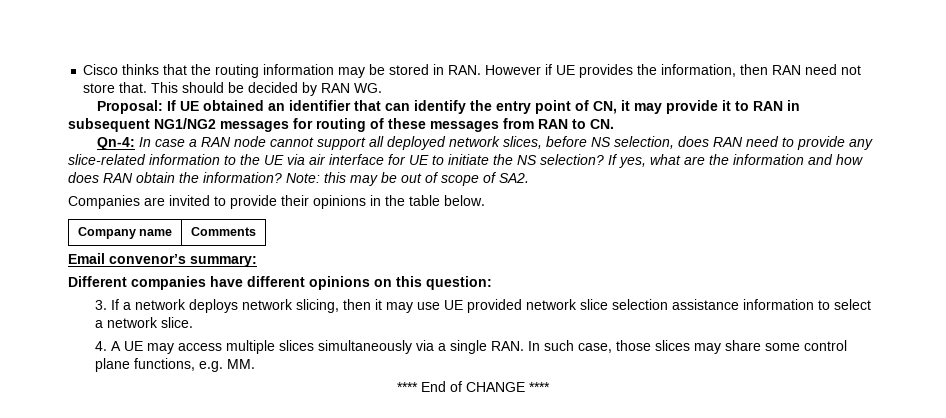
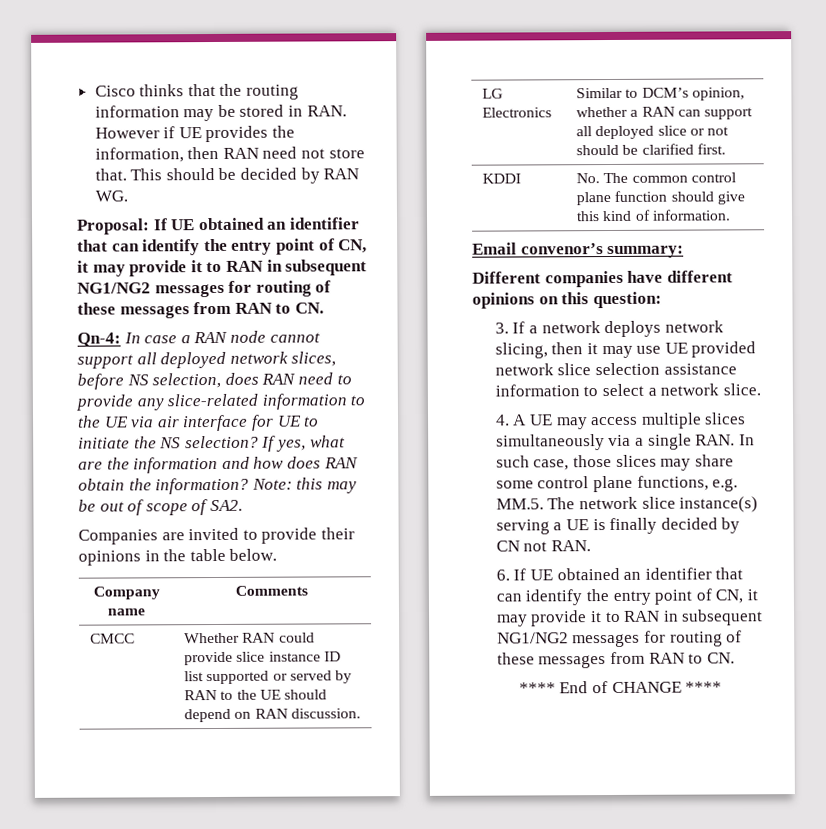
(256, 231) none -> [90,633,136,644] [184,632,315,644] [184,651,341,666] [184,670,352,685] [184,689,327,701] [184,708,361,723] [482,88,504,99] [482,107,553,118] [576,87,745,101] [576,106,753,120] [576,125,729,140] [576,143,726,156] [482,173,522,184] [576,172,736,184] [576,190,745,206] [576,209,731,222] // CMCC | Whether RAN could provide slice instance ID list supported or served by RAN to the UE should depend on RAN discussion. // LG Electronics | Similar to DCM’s opinion, whether a RAN can support all deployed slice or not should be clarified first. // KDDI | No. The common control plane function should give this kind of information.
[227,359,256,369] MM. -> [495,496,759,513] [495,517,741,535] [495,540,591,552] [495,567,744,581] [495,588,758,606] [496,609,764,627] [496,630,743,648] [496,651,735,669] MM.5. The network slice instance(s) serving a UE is finally decided by CN not RAN. // 6. If UE obtained an identifier that can identify the entry point of CN, it may provide it to RAN in subsequent NG1/NG2 messages for routing of these messages from RAN to CN.

